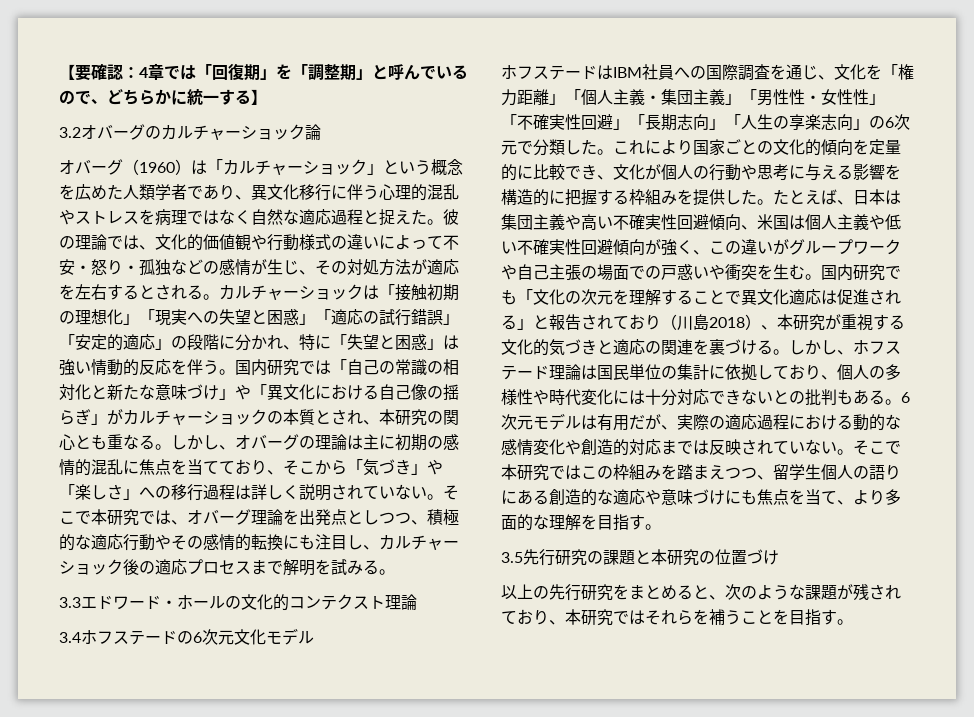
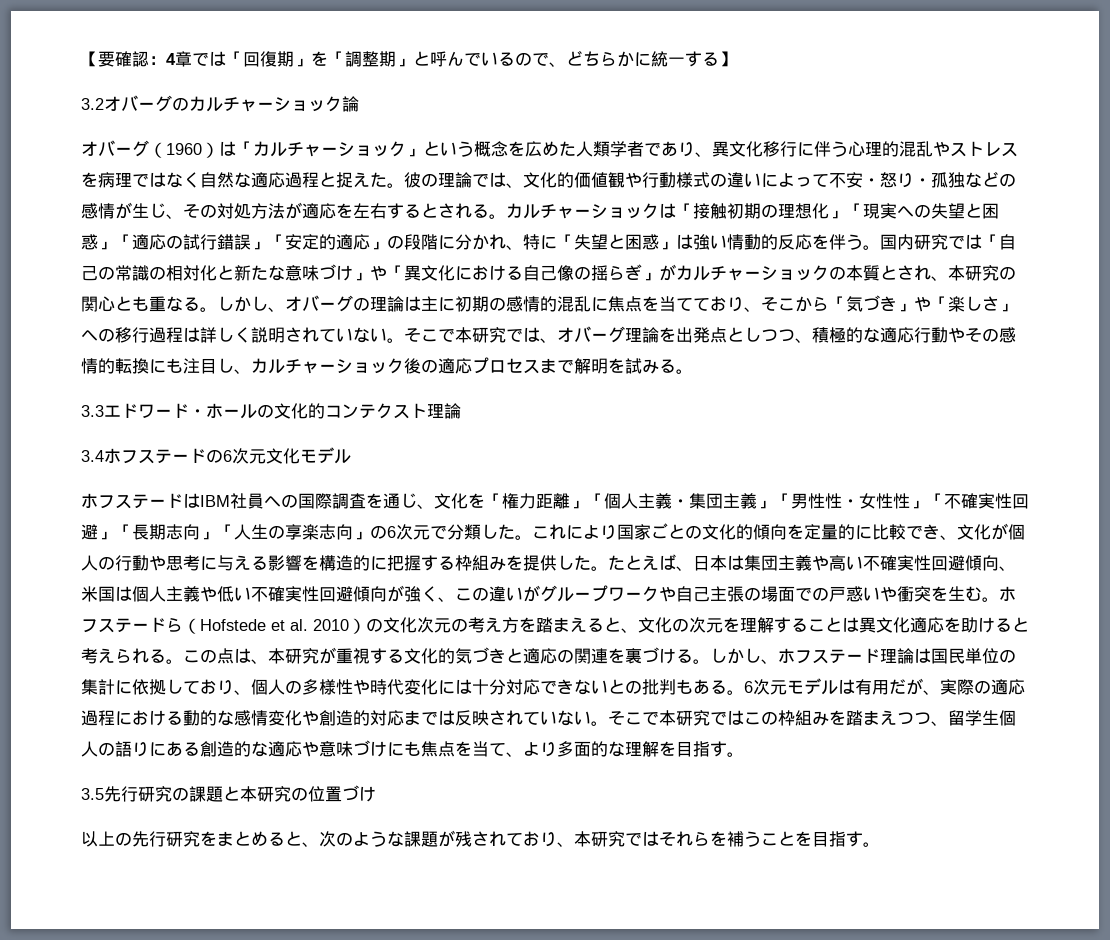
[821,264,901,281] [501,289,533,305] 国内研究でも「 -> [999,586,1016,601] [81,617,638,634] ホフステードら（Hofstede et al. 2010）の文化次元の考え方を踏まえると、
[725,291,741,304] で -> [842,617,859,632] は
[821,289,901,305] [501,314,761,331] は促進される」と報告されており（川島2018） -> [944,617,1029,633] [81,648,251,664] を助けると考えられる。この点は

